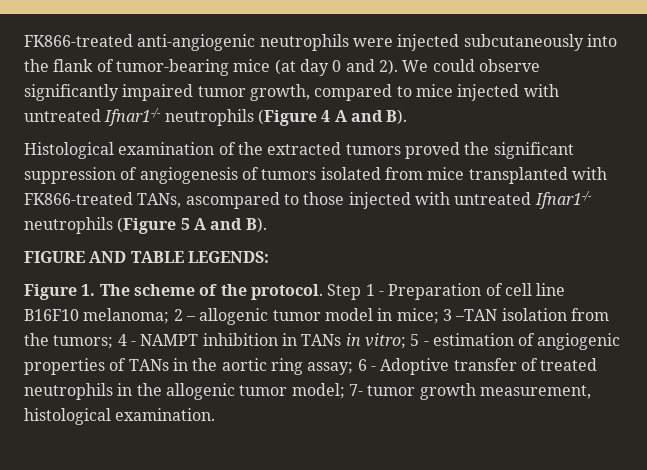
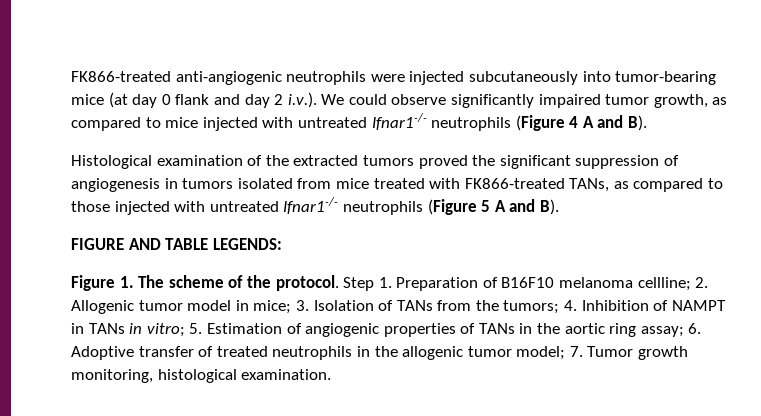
[24,59,114,72] the flank of -> (611, 76) none
[345,59,398,75] and 2). -> [175,92,317,108] flank and day 2 i.v.).
(310, 92) none -> [712,97,728,105] as
[241,167,259,180] of -> [164,178,178,189] in
[468,167,568,184] transplanted -> [373,178,425,189] treated
[185,192,280,209] ascompared -> [613,178,704,192] as compared
[365,283,566,300] [24,308,609,325] [24,333,278,349] 1 - Preparation of cell line B16F10 melanoma; 2 – allogenic tumor model in mice; 3 –TAN isolation from the tumors; 4 - NAMPT inhibition -> [378,277,709,291] [71,300,726,314] 1. Preparation of B16F10 melanoma cellline; 2. Allogenic tumor model in mice; 3. Isolation of TANs from the tumors; 4. Inhibition of NAMPT
[410,333,514,346] 5 - estimation -> [189,323,282,334] 5. Estimation
[357,359,376,371] 6 - -> [688,323,702,334] 6.
[348,383,591,400] 7- tumor growth measurement, -> [569,346,689,360] [71,369,153,383] 7. Tumor growth monitoring,

